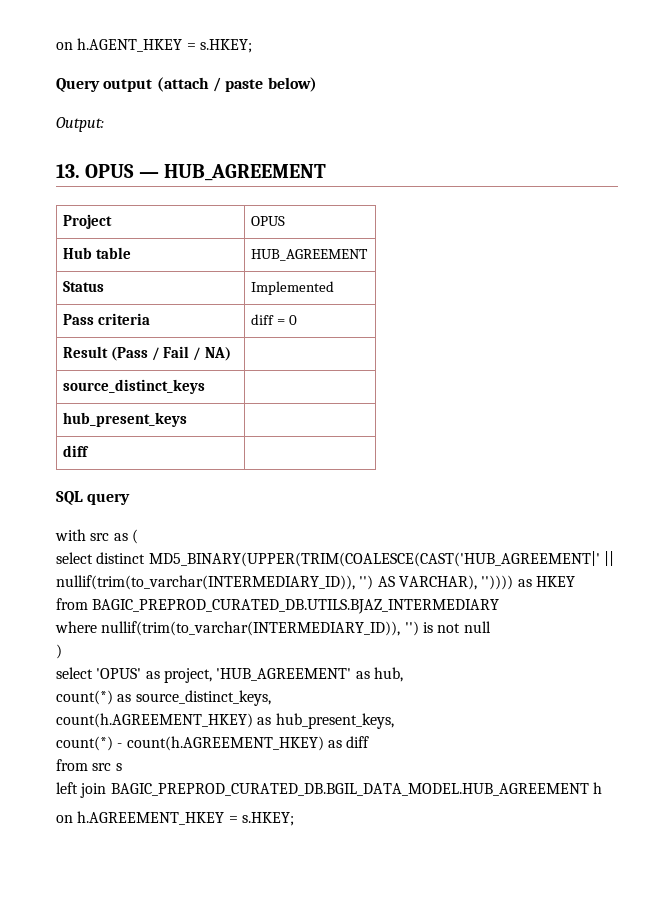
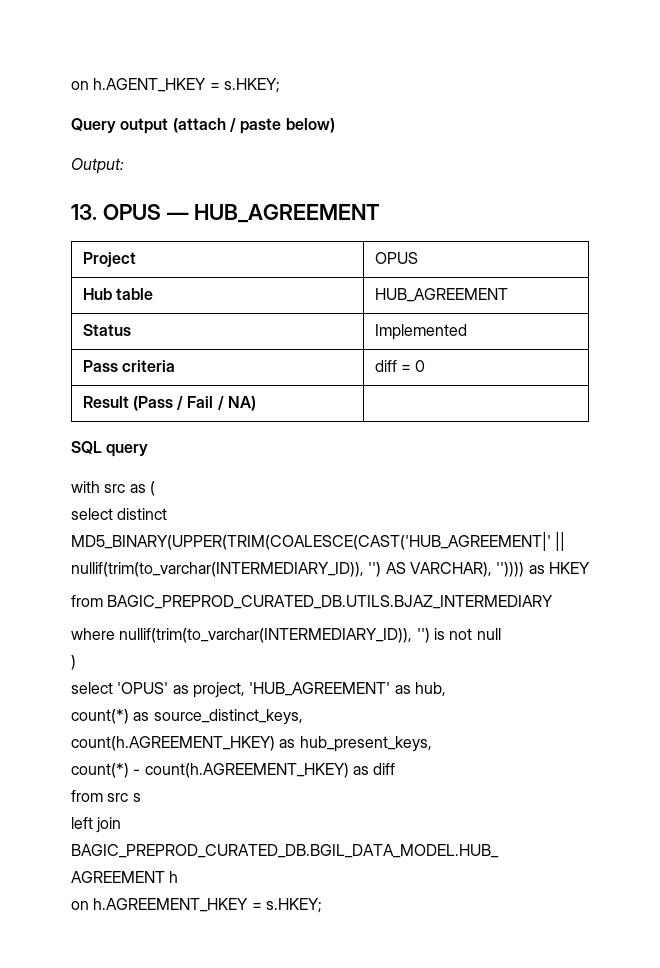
[62,379,205,394] [62,412,187,427] [62,445,89,457] // source_distinct_keys | // hub_present_keys | // diff | -> (257, 403) none

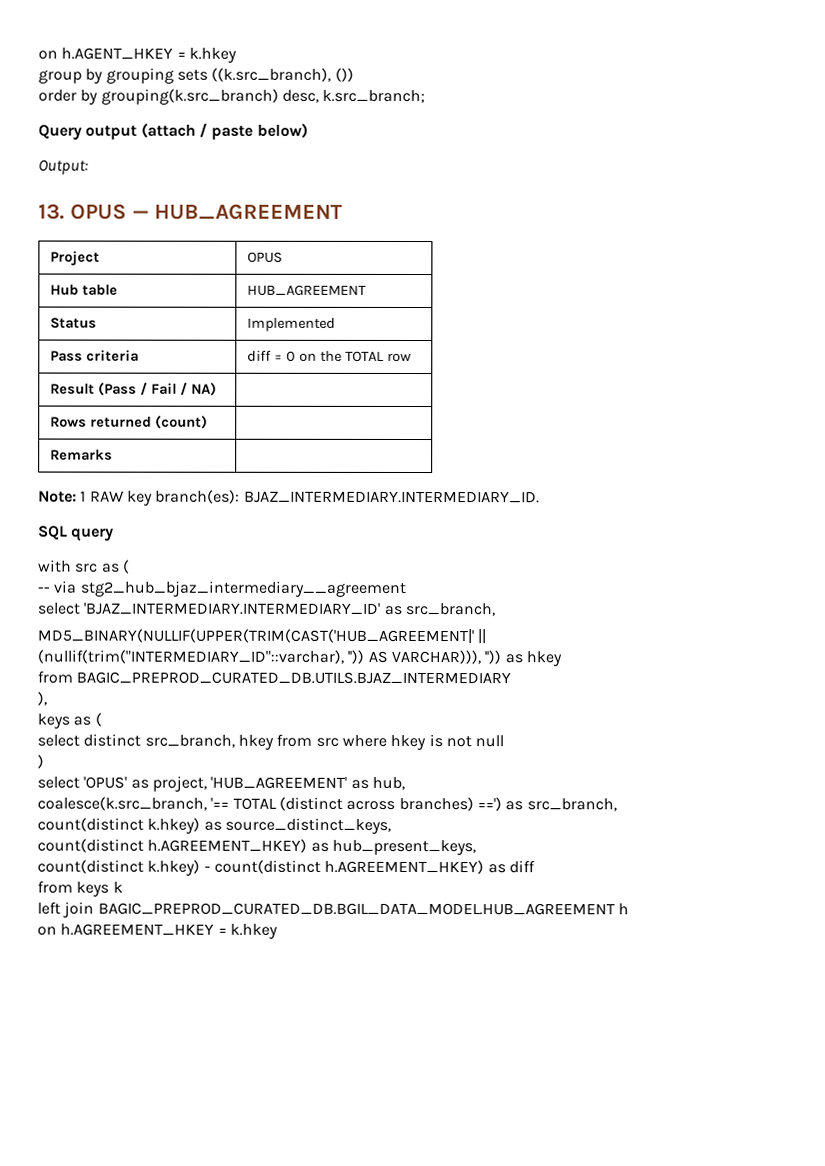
[223,78,280,93] s.HKEY; -> [188,47,237,63] [38,67,354,84] [38,88,426,105] k.hkey // group by grouping sets ((k.src_branch), ()) // order by grouping(k.src_branch) desc, k.src_branch;
(426, 366) none -> [299,350,412,362] on the TOTAL row
(257, 403) none -> [50,415,209,429] [50,449,114,461] [38,489,540,506] // Rows returned (count) | // Remarks | // Note: 1 RAW key branch(es): BJAZ_INTERMEDIARY.INTERMEDIARY_ID.
[71,508,168,520] [71,531,566,551] [71,562,590,577] [71,595,554,609] [71,628,430,643] select distinct MD5_BINARY(UPPER(TRIM(COALESCE(CAST('HUB_AGREEMENT|' || nullif(trim(to_varchar(INTERMEDIARY_ID)), '') AS VARCHAR), '')))) as HKEY // from BAGIC_PREPROD_CURATED_DB.UTILS.BJAZ_INTERMEDIARY // where nullif(trim(to_varchar(INTERMEDIARY_ID)), '') -> [37,580,407,597] [37,602,495,617] [37,628,487,644] [37,649,562,667] [37,670,512,685] [37,691,47,706] [37,712,102,729] [37,733,427,751] -- via stg2_hub_bjaz_intermediary__agreement // select 'BJAZ_INTERMEDIARY.INTERMEDIARY_ID' as src_branch, // MD5_BINARY(NULLIF(UPPER(TRIM(CAST('HUB_AGREEMENT|' || (nullif(trim("INTERMEDIARY_ID"::varchar), '')) AS VARCHAR))), '')) as hkey // from BAGIC_PREPROD_CURATED_DB.UTILS.BJAZ_INTERMEDIARY // ), // keys as ( // select distinct src_branch, hkey from src where hkey
[71,709,129,724] count(*) -> [37,796,617,812] [37,817,201,834] coalesce(k.src_branch, '== TOTAL (distinct across branches) ==') as src_branch, // count(distinct k.hkey)
[71,736,275,751] count(h.AGREEMENT_HKEY) -> [37,838,308,853] count(distinct h.AGREEMENT_HKEY)
[71,763,349,778] count(*) - count(h.AGREEMENT_HKEY) -> [37,859,485,876] count(distinct k.hkey) - count(distinct h.AGREEMENT_HKEY)
[107,793,141,802] src s -> [76,881,123,897] keys k
[265,898,322,913] s.HKEY; -> [229,923,278,939] k.hkey

